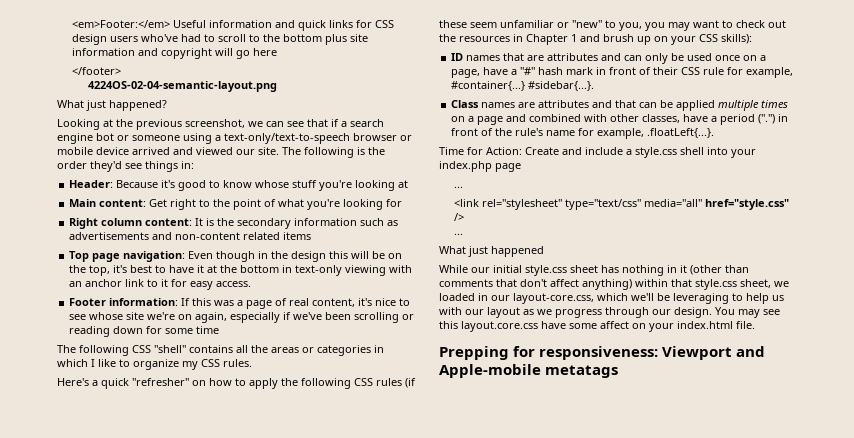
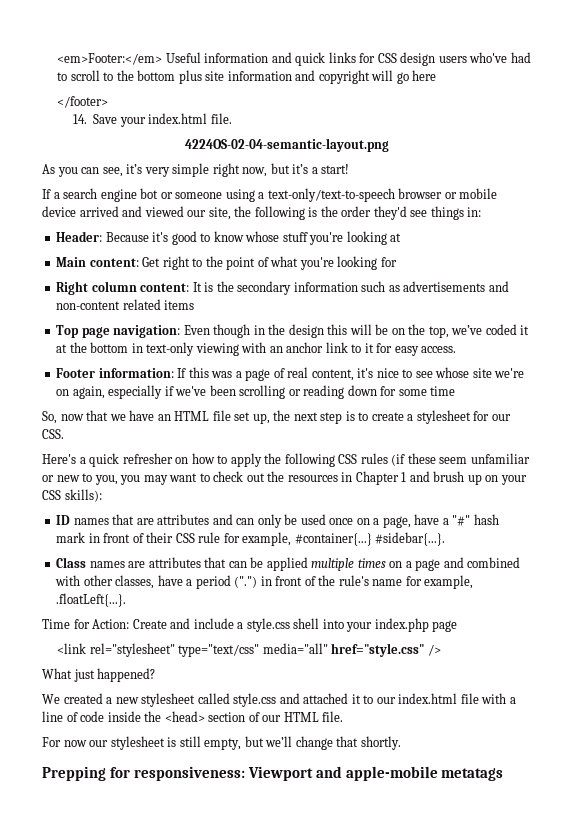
[87,81,277,92] [57,100,167,111] [57,119,339,130] 4224OS-02-04-semantic-layout.png // What just happened? // Looking at the previous screenshot, we can see that if -> [72,113,232,127] [184,138,389,152] [42,163,350,177] [42,189,51,199] 14. Save your index.html file. // 4224OS-02-04-semantic-layout.png // As you can see, it’s very simple right now, but it’s a start! // If
[258,147,301,155] site. The -> [208,206,252,220] site, the
[113,265,195,273] it's best to have -> [451,324,517,335] we’ve coded
[57,345,384,356] [57,359,252,370] The following CSS "shell" contains all the areas or categories in which I like to organize my CSS rules. -> [42,410,511,424] [42,429,64,439] So, now that we have an HTML file set up, the next step is to create a stylesheet for our CSS.
[132,378,189,386] "refresher" -> [122,453,173,464] refresher
[572,20,602,28] "new" -> [56,475,80,482] new
[592,100,613,108] and -> (201, 562) none
[454,186,464,188] // ... -> (458, 626) none
[454,233,464,235] [439,246,544,257] [439,265,749,276] [439,279,789,290] [439,293,784,304] [439,307,780,318] [439,321,755,332] // ... // What just happened // While our initial style.css sheet has nothing in it (other than comments that don't affect anything) within that style.css sheet, we loaded in our layout-core.css, which we'll be leveraging to help us with our layout as we progress through our design. You may see this layout.core.css have some affect on your index.html file. -> [42,668,156,682] [42,693,516,707] [42,711,344,722] [42,736,401,750] // What just happened? // We created a new stylesheet called style.css and attached it to our index.html file with a line of code inside the <head> section of our HTML file. // For now our stylesheet is still empty, but we’ll change that shortly.
[439,364,541,378] Apple-mobile -> [345,766,438,781] apple-mobile

